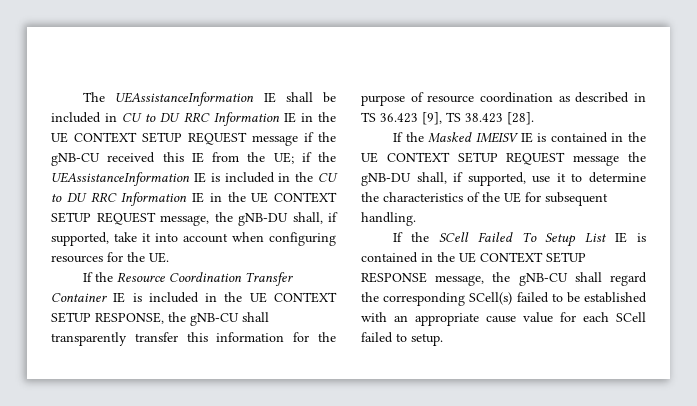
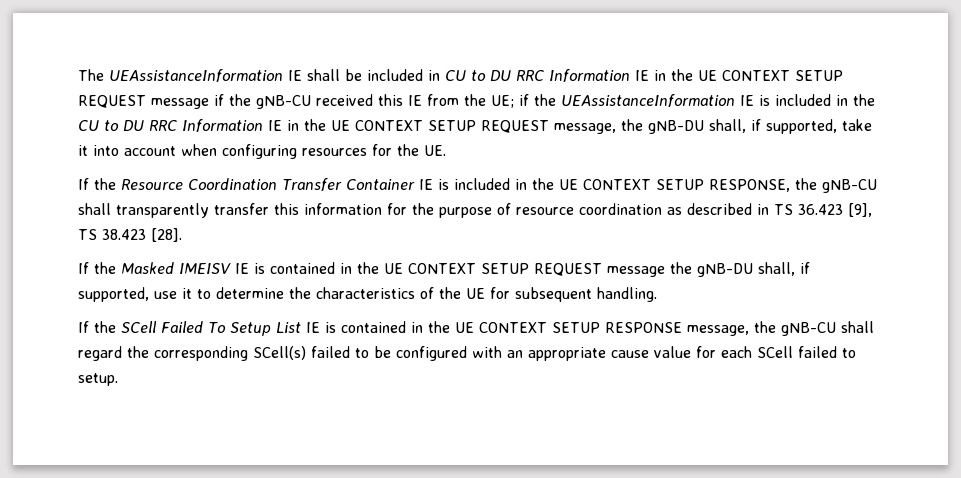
[584,292,647,303] established -> [396,346,467,361] configured

